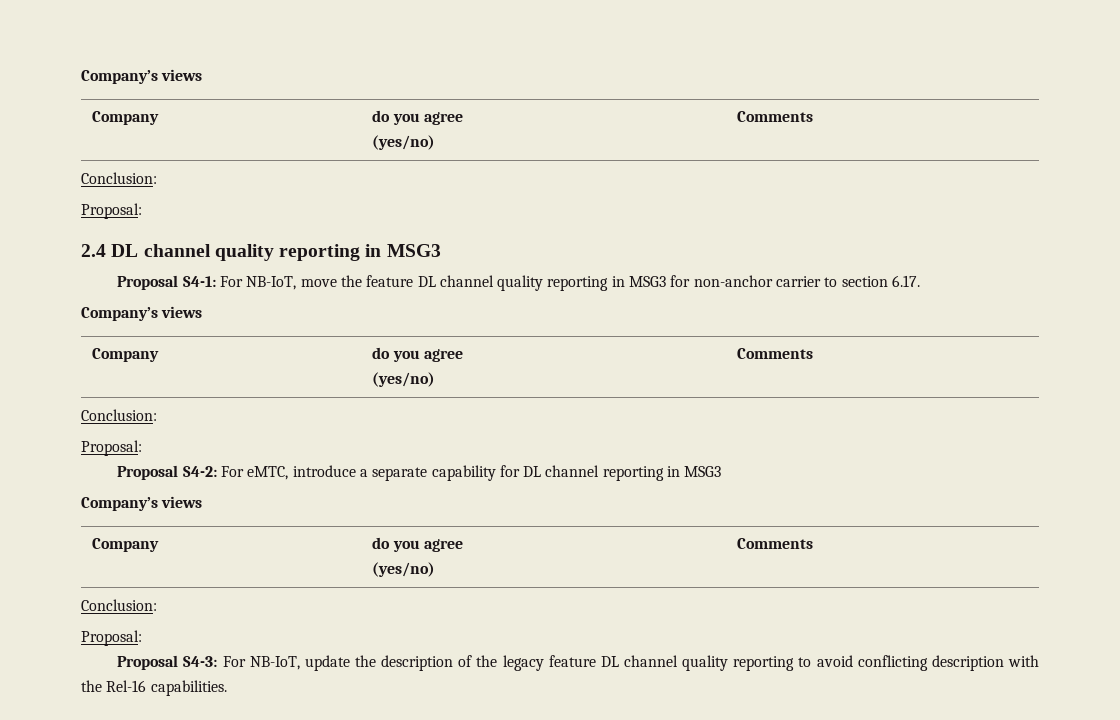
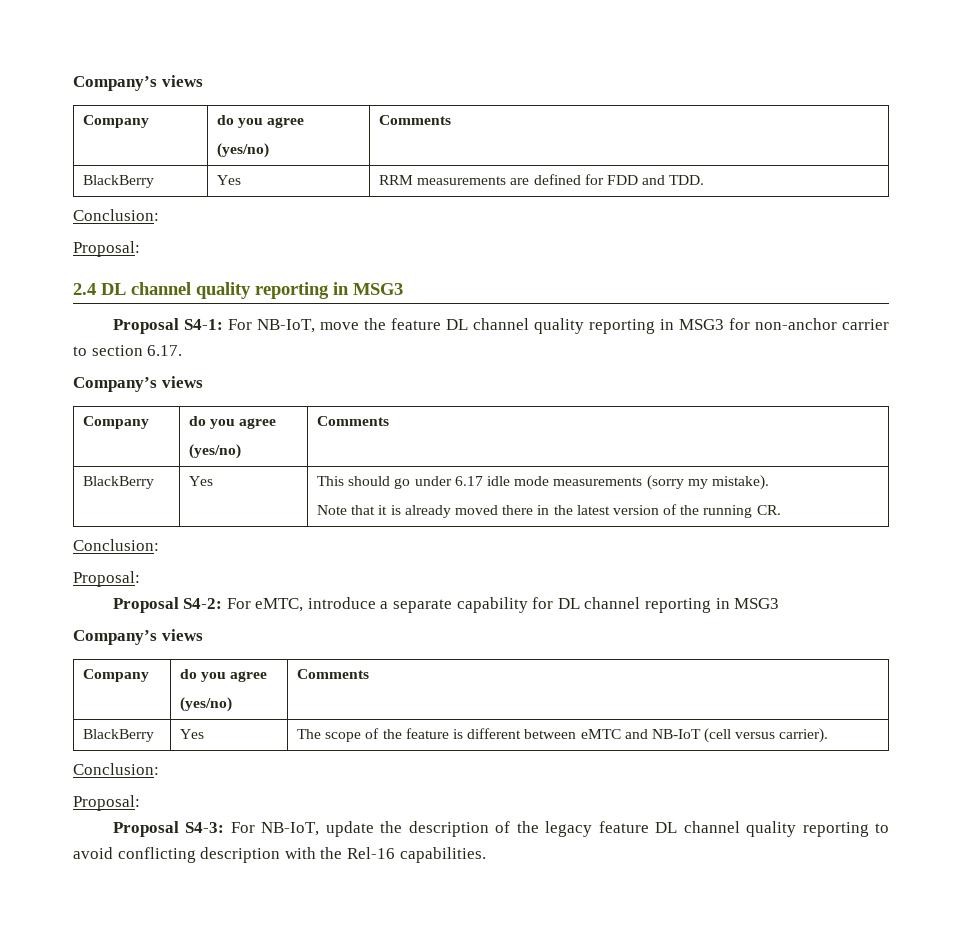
[81,69,203,84] [92,111,160,125] [372,110,464,125] [372,135,436,150] [737,111,814,122] Company’s views // Company | do you agree // (yes/no) | Comments -> [73,75,203,91] [83,115,150,128] [217,115,305,128] [217,143,270,158] [379,115,452,125] [83,175,155,188] [217,175,242,185] [379,174,705,185] Company’s views // Company | do you agree // (yes/no) | Comments // BlackBerry | Yes | RRM measurements are defined for FDD and TDD.
(814, 353) none -> [83,476,155,489] [189,476,214,486] [317,475,769,490] [317,504,781,518] // BlackBerry | Yes | This should go under 6.17 idle mode measurements (sorry my mistake). // Note that it is already moved there in the latest version of the running CR.
(814, 543) none -> [83,729,155,742] [180,729,205,739] [297,728,829,743] // BlackBerry | Yes | The scope of the feature is different between eMTC and NB-IoT (cell versus carrier).

